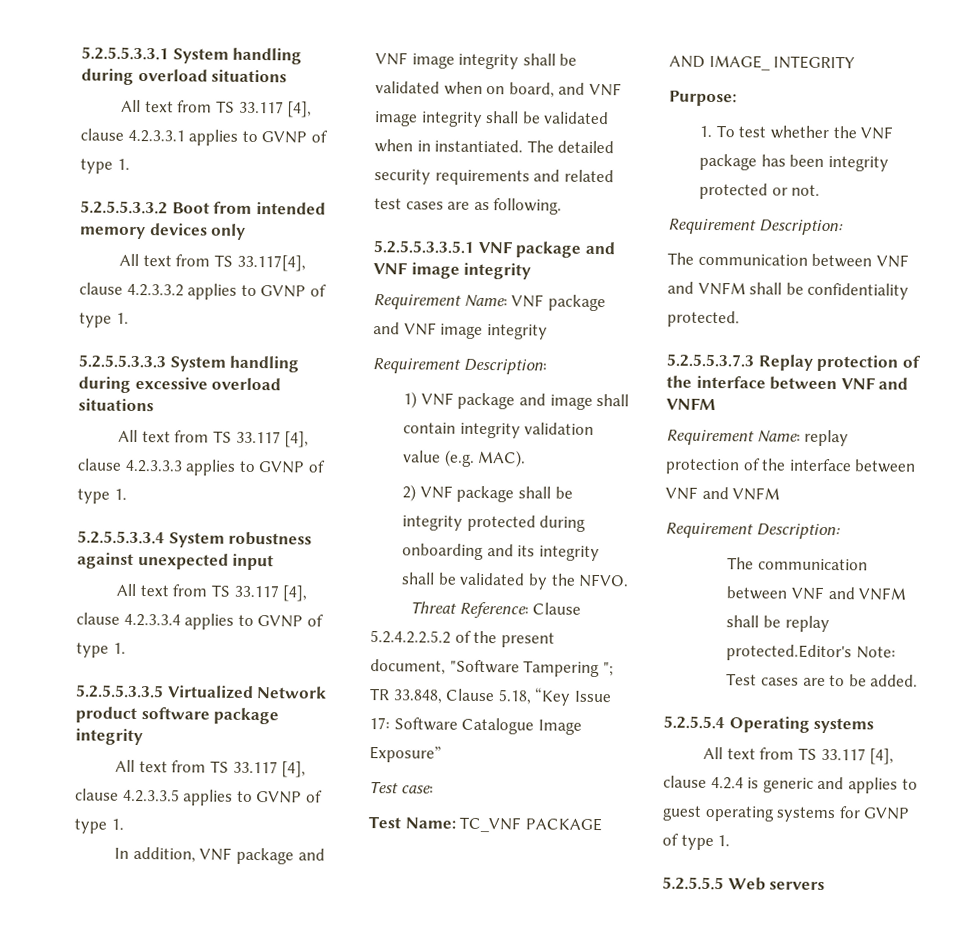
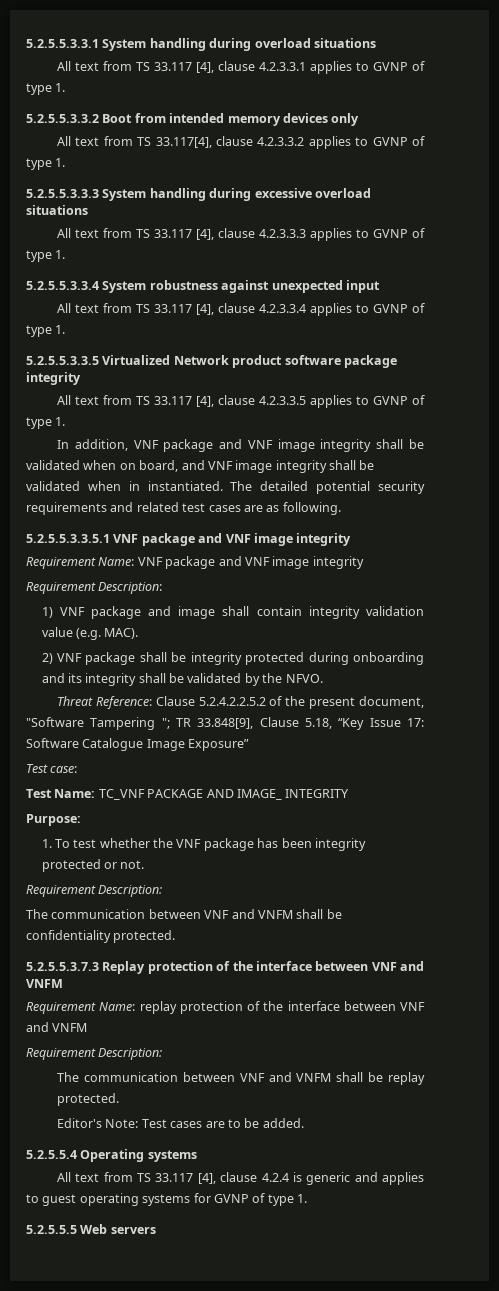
(615, 147) none -> [316,481,371,494] potential
[392,689,443,704] 33.848, -> [197,718,254,729] 33.848[9],
[726,644,853,662] protected.Editor's -> [57,1093,120,1106] [57,1118,103,1128] protected. // Editor's

